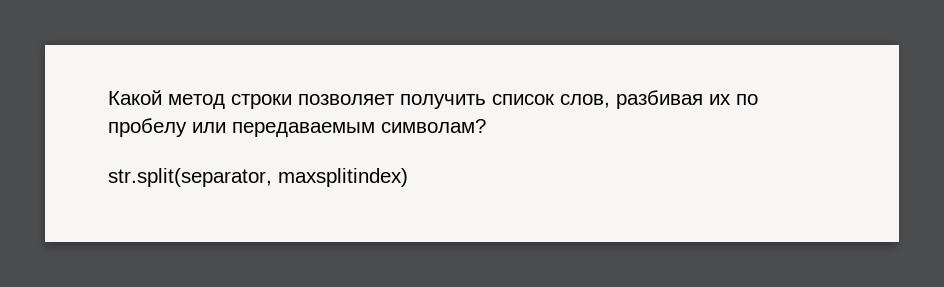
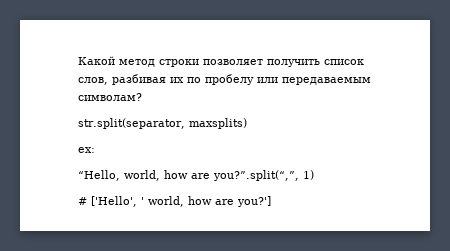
[278,168,408,187] maxsplitindex) -> [188,118,247,129] [78,147,95,153] [78,170,314,181] [78,196,271,207] maxsplits) // ex: // “Hello, world, how are you?”.split(“,”, 1) // # ['Hello', ' world, how are you?']

